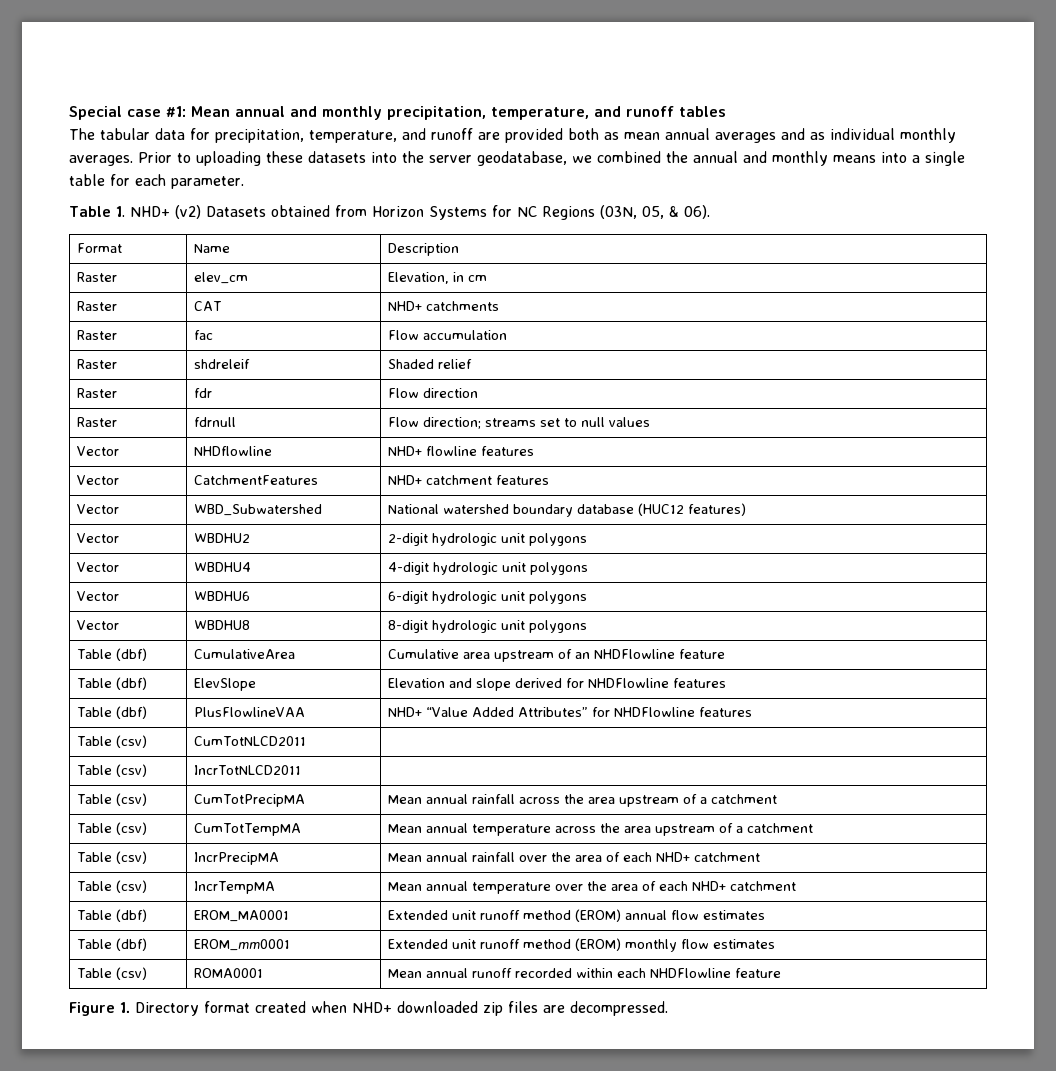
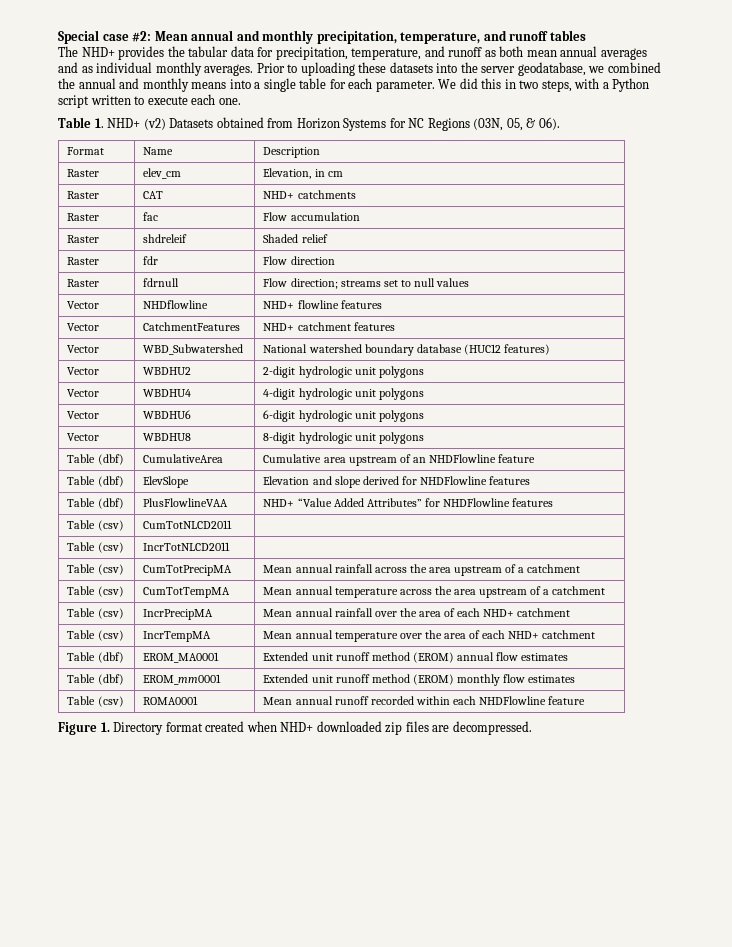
[166,106,186,117] #1: -> [132,31,152,42] #2:
(95, 134) none -> [81,46,185,60] NHD+ provides the
[478,128,619,143] are provided both as -> [484,46,524,57] as both
(244, 182) none -> [438,78,650,92] [58,94,241,108] We did this in two steps, with a Python script written to execute each one.

